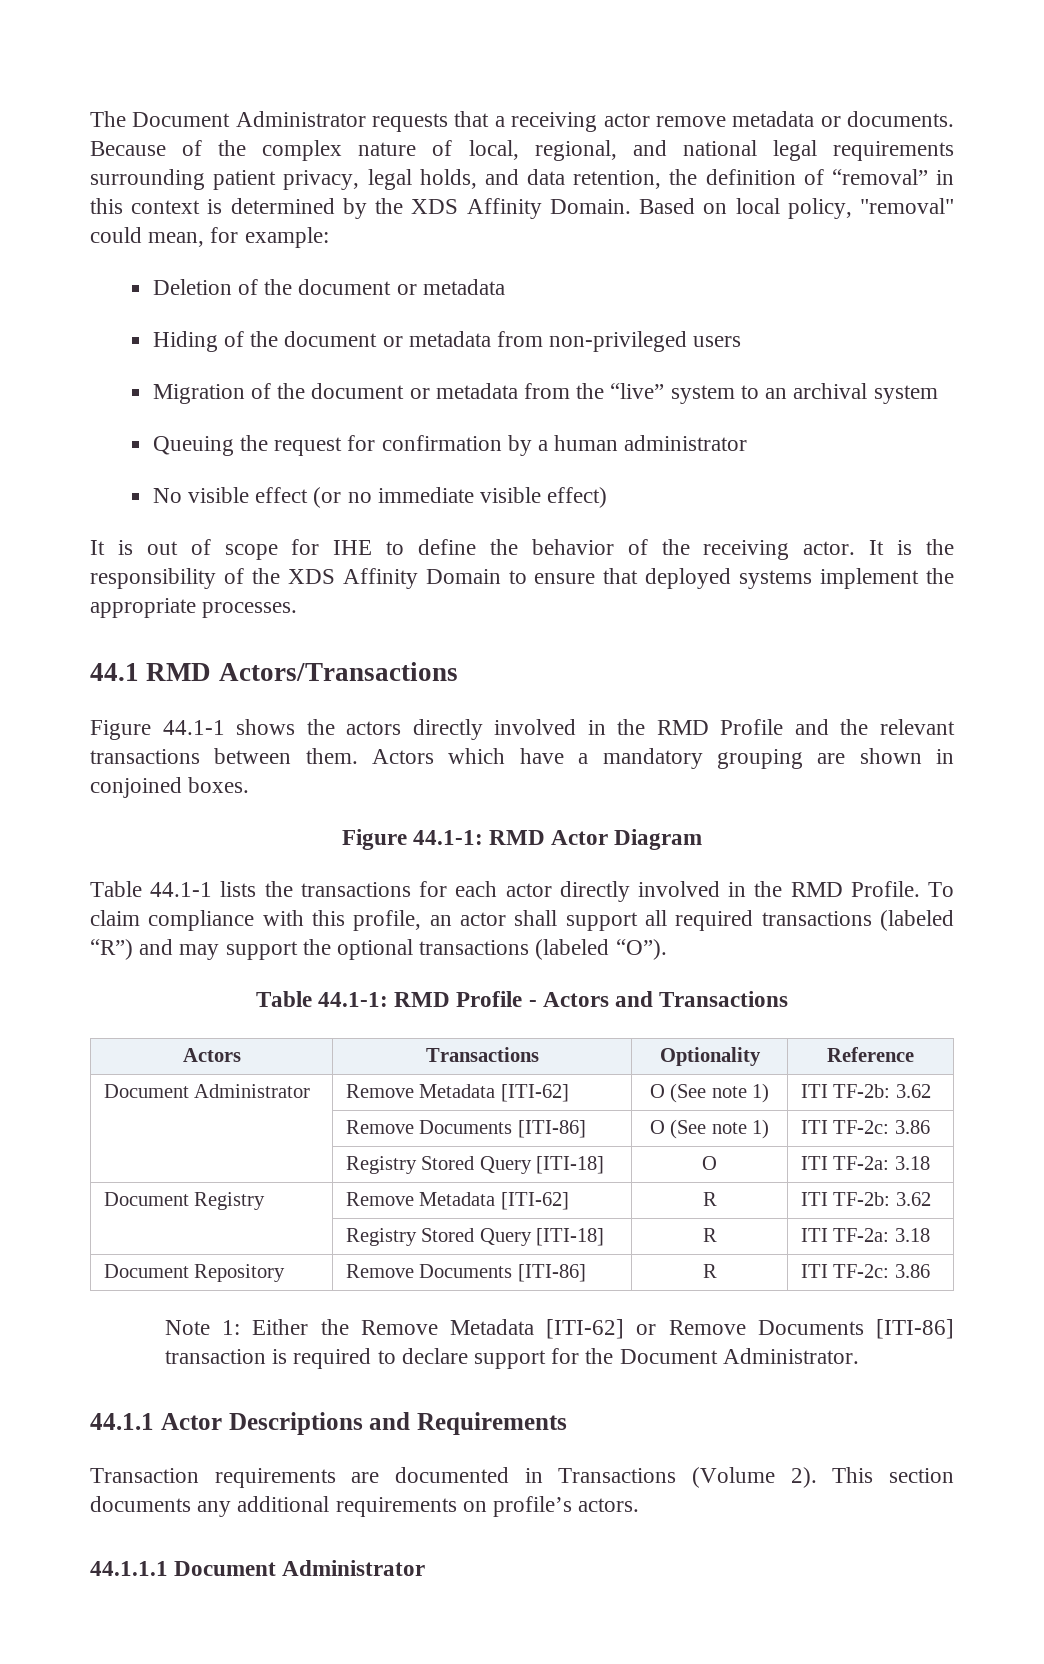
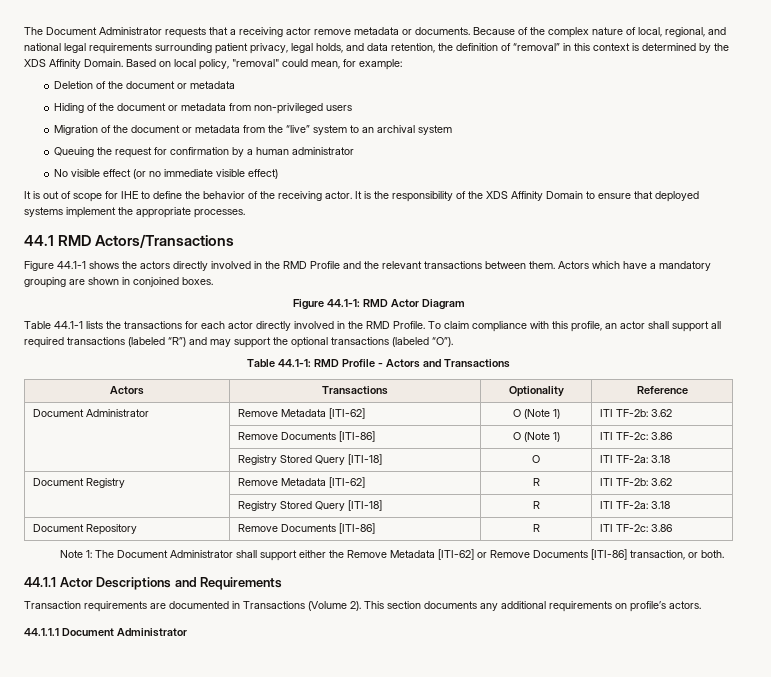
[670,1083,747,1103] (See note -> [523,409,550,419] (Note
[670,1119,747,1139] (See note -> [523,432,550,442] (Note
[252,1319,309,1335] Either -> [94,550,326,561] The Document Administrator shall support either
[164,1348,859,1369] transaction is required to declare support for the Document Administrator. -> [629,550,724,560] transaction, or both.

